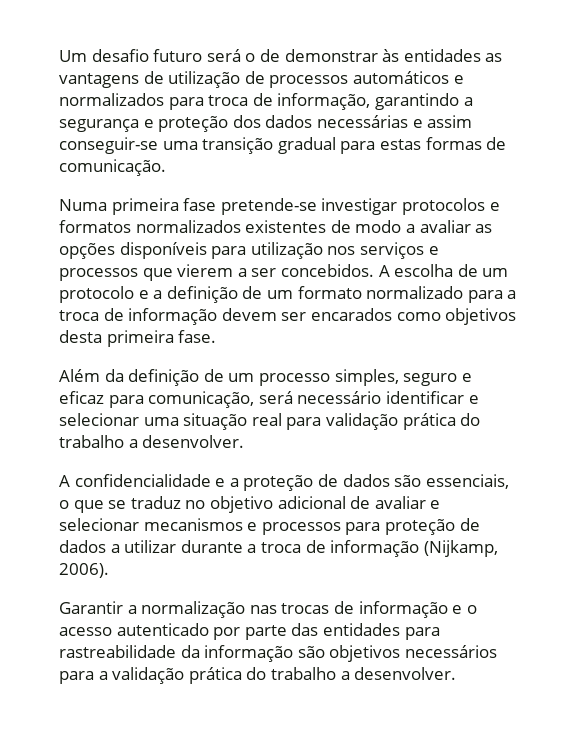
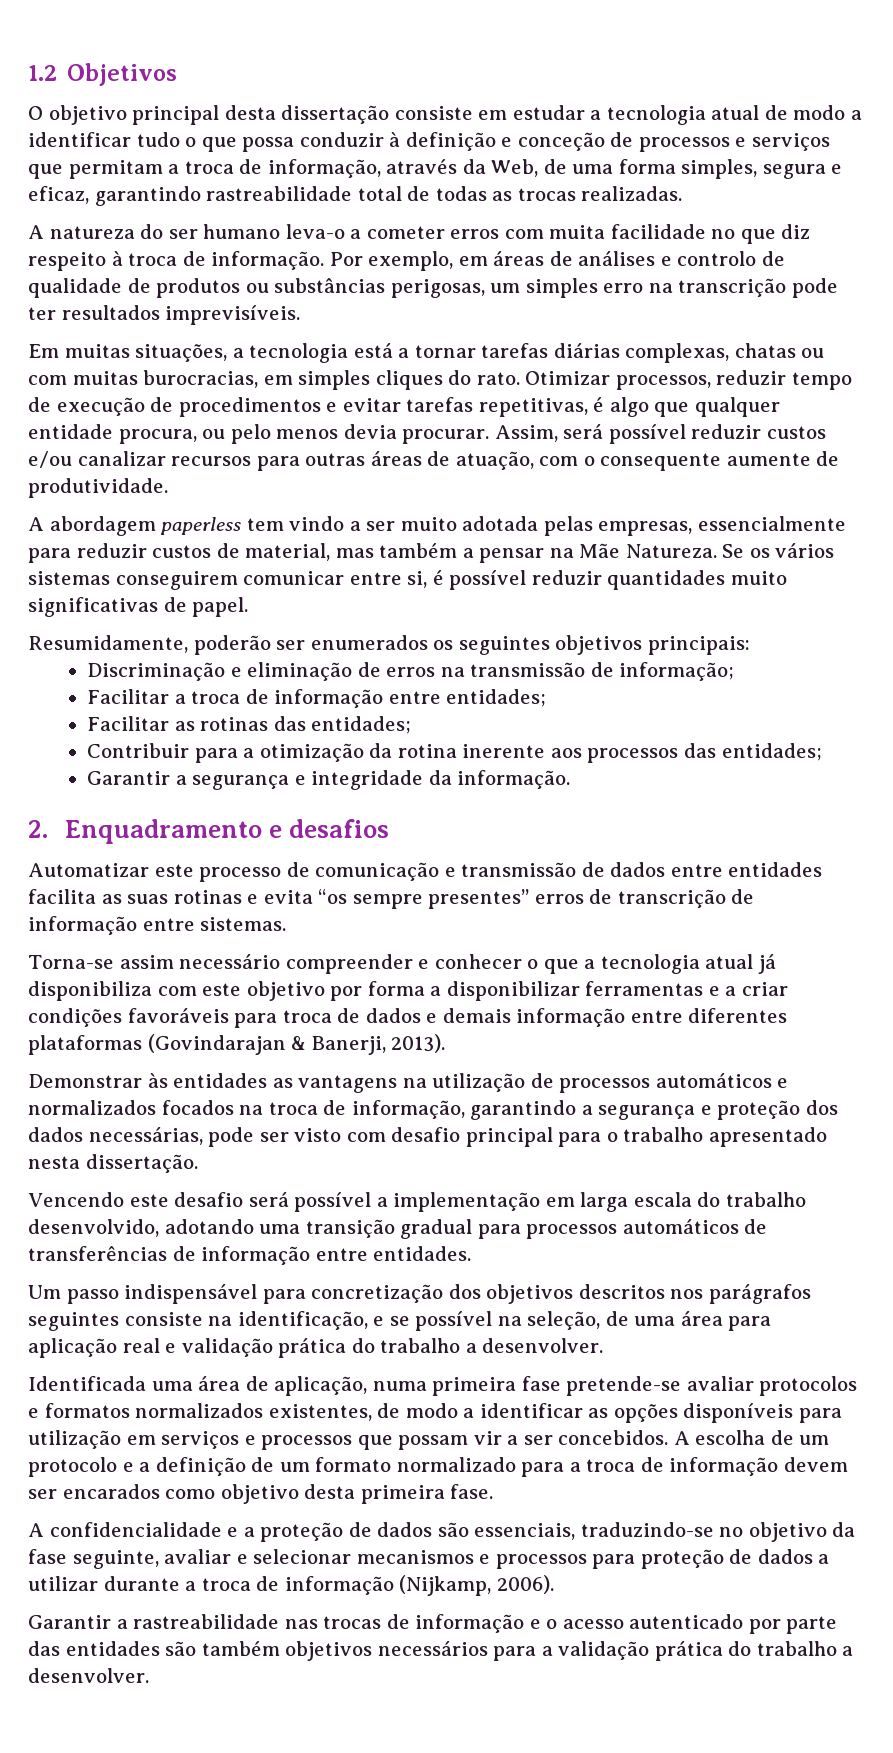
[59,49,378,62] Um desafio futuro será o de demonstrar -> [28,63,178,86] [28,105,862,125] [28,132,830,152] [28,159,843,179] [28,186,683,206] [28,224,811,244] [28,251,785,271] [28,278,838,298] [28,305,301,325] [28,343,825,363] [28,370,852,390] [28,397,780,417] [28,424,826,444] [28,451,840,471] [28,478,168,498] [28,516,846,536] [28,543,835,563] [28,570,787,590] [28,597,249,617] [28,635,750,655] [87,662,735,681] [87,689,547,708] [87,716,412,734] [87,743,822,763] [87,770,571,790] [28,819,389,844] [28,862,823,882] [28,889,755,909] [28,916,287,935] [28,954,776,974] [28,981,788,1001] [28,1008,788,1028] [28,1034,446,1055] [28,1074,142,1088] 1.2 Objetivos // O objetivo principal desta dissertação consiste em estudar a tecnologia atual de modo a identificar tudo o que possa conduzir à definição e conceção de processos e serviços que permitam a troca de informação, através da Web, de uma forma simples, segura e eficaz, garantindo rastreabilidade total de todas as trocas realizadas. // A natureza do ser humano leva-o a cometer erros com muita facilidade no que diz respeito à troca de informação. Por exemplo, em áreas de análises e controlo de qualidade de produtos ou substâncias perigosas, um simples erro na transcrição pode ter resultados imprevisíveis. // Em muitas situações, a tecnologia está a tornar tarefas diárias complexas, chatas ou com muitas burocracias, em simples cliques do rato. Otimizar processos, reduzir tempo de execução de procedimentos e evitar tarefas repetitivas, é algo que qualquer entidade procura, ou pelo menos devia procurar. Assim, será possível reduzir custos e/ou canalizar recursos para outras áreas de atuação, com o consequente aumente de produtividade. // A abordagem paperless tem vindo a ser muito adotada pelas empresas, essencialmente para reduzir custos de material, mas também a pensar na Mãe Natureza. Se os vários sistemas conseguirem comunicar entre si, é possível reduzir quantidades muito significativas de papel. // Resumidamente, poderão ser enumerados os seguintes objetivos principais: // Discriminação e eliminação de erros na transmissão de informação; // Facilitar a troca de informação entre entidades; // Facilitar as rotinas das entidades; // Contribuir para a otimização da rotina inerente aos processos das entidades; // Garantir a segurança e integridade da informação. // 2. Enquadramento e desafios // Automatizar este processo de comunicação e transmissão de dados entre entidades facilita as suas rotinas e evita “os sempre presentes” erros de transcrição de informação entre sistemas. // Torna-se assim necessário compreender e conhecer o que a tecnologia atual já disponibiliza com este objetivo por forma a disponibilizar ferramentas e a criar condições favoráveis para troca de dados e demais informação entre diferentes plataformas (Govindarajan & Banerji, 2013). // Demonstrar
[143,71,164,84] de -> [402,1078,427,1088] na
[168,97,204,110] para -> [161,1100,264,1115] focados na
[316,115,473,128] [59,137,507,154] [59,159,166,176] [59,199,107,211] necessárias e assim conseguir-se uma transição gradual para estas formas de comunicação. // Numa -> [88,1127,827,1147] [28,1154,198,1173] [28,1192,806,1212] [28,1219,768,1239] [28,1246,472,1265] [28,1284,811,1304] [28,1311,772,1331] [28,1338,604,1358] [28,1376,427,1396] necessárias, pode ser visto com desafio principal para o trabalho apresentado nesta dissertação. // Vencendo este desafio será possível a implementação em larga escala do trabalho desenvolvido, adotando uma transição gradual para processos automáticos de transferências de informação entre entidades. // Um passo indispensável para concretização dos objetivos descritos nos parágrafos seguintes consiste na identificação, e se possível na seleção, de uma área para aplicação real e validação prática do trabalho a desenvolver. // Identificada uma área de aplicação, numa
[321,198,398,215] investigar -> [686,1376,754,1391] avaliar
[245,220,471,233] existentes de modo a avaliar -> [268,1403,583,1421] existentes, de modo a identificar
[327,246,356,255] nos -> [126,1435,156,1445] em
[177,264,234,277] vierem -> [398,1431,502,1450] possam vir
[445,308,517,325] objetivos -> [220,1484,299,1504] objetivo
[59,369,472,386] [59,391,479,408] [59,413,481,430] [59,435,245,448] // Além da definição de um processo simples, seguro e eficaz para comunicação, será necessário identificar e selecionar uma situação real para validação prática do trabalho a desenvolver. -> (494, 1491) none
[59,496,371,513] o que se traduz no objetivo adicional de -> [580,1522,856,1542] [28,1549,159,1569] traduzindo-se no objetivo da fase seguinte,
[141,601,246,618] normalização -> [133,1614,280,1629] rastreabilidade
[404,627,440,640] [59,645,325,662] para rastreabilidade da informação são -> [165,1641,280,1656] são também

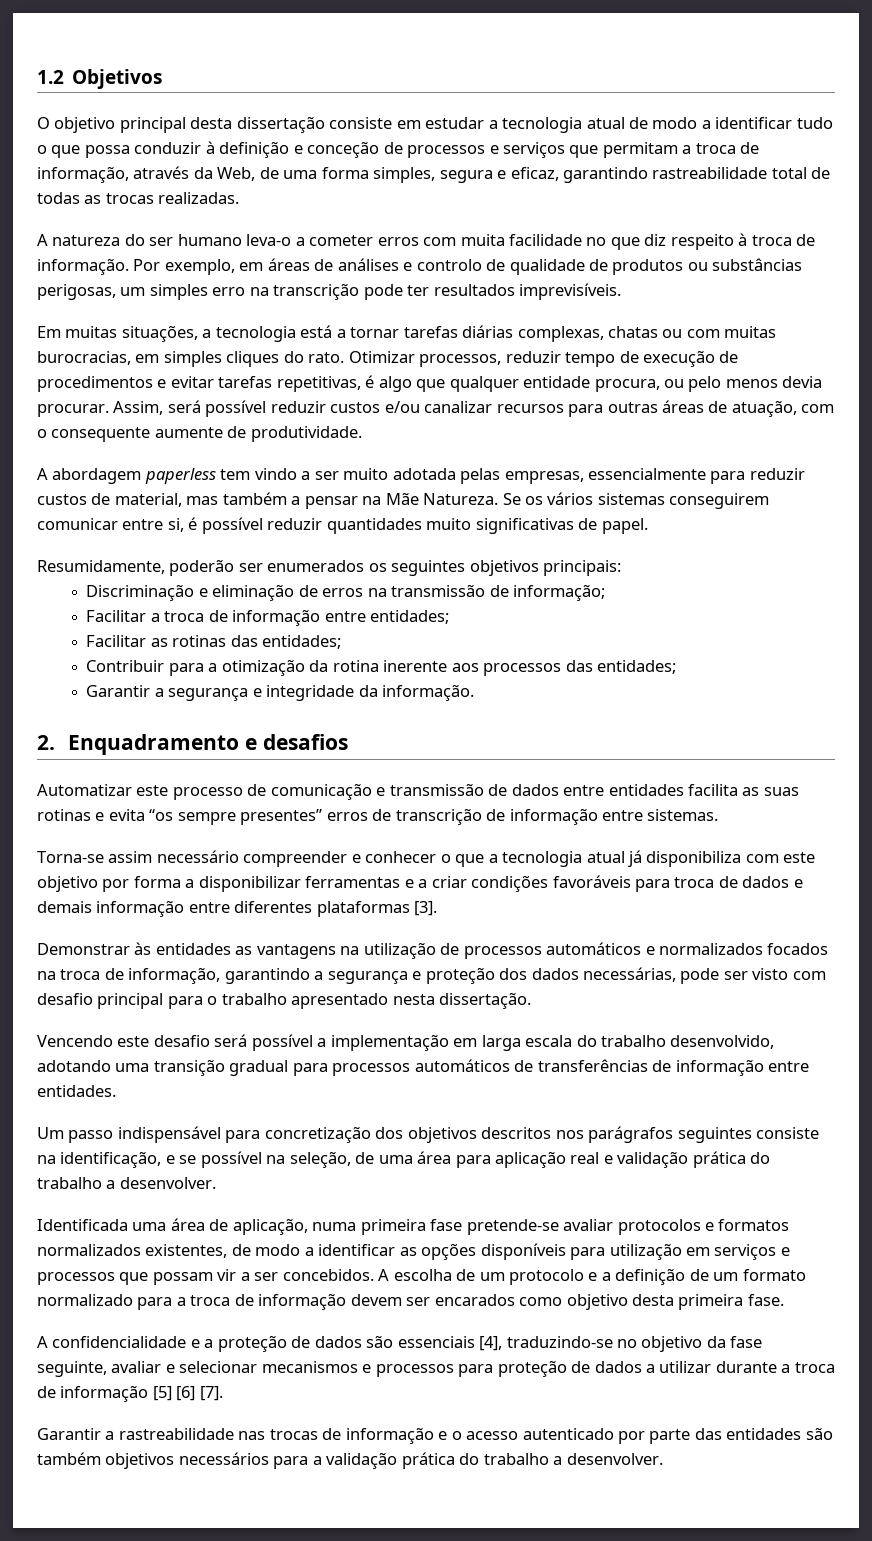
[147,1034,446,1055] (Govindarajan & Banerji, 2013). -> [414,901,438,916] [3].
[474,1523,576,1540] essenciais, -> [397,1336,503,1351] essenciais [4],
[399,1575,554,1596] (Nijkamp, 2006). -> [152,1386,223,1401] [5] [6] [7].

